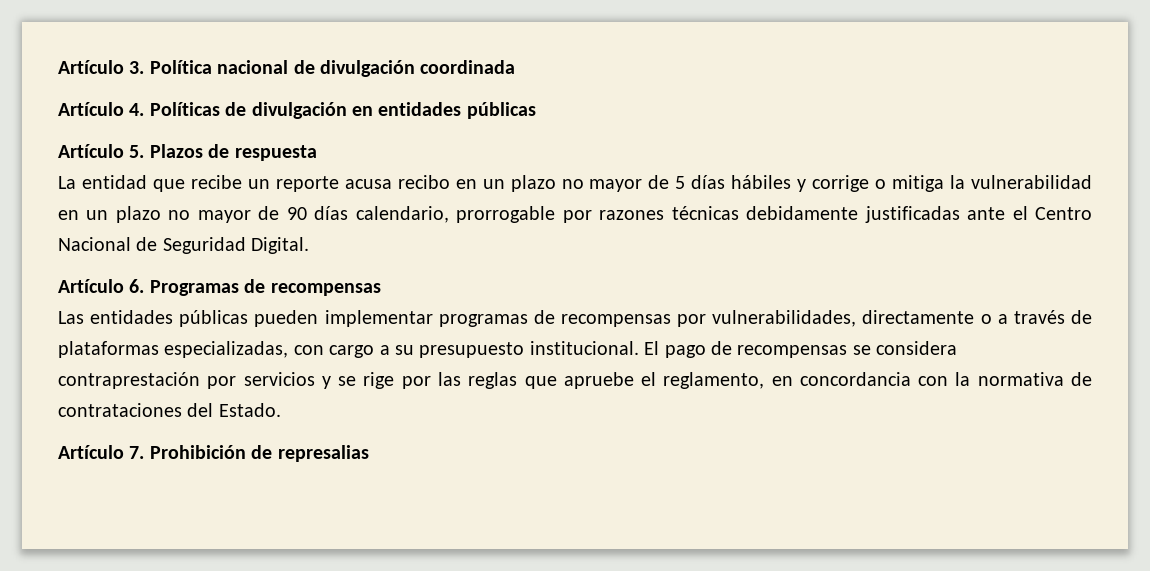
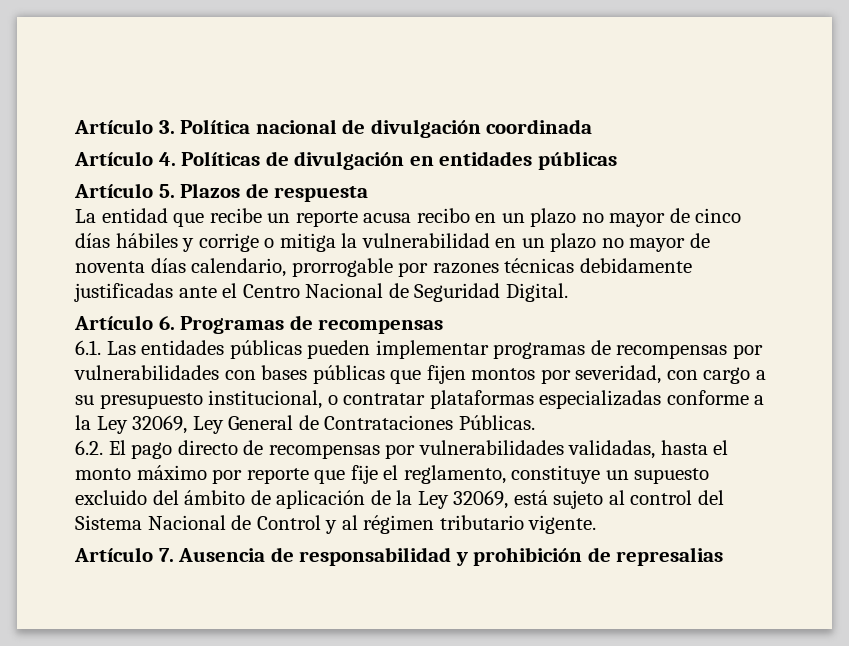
[675,176,686,189] 5 -> [695,208,742,223] cinco
[286,207,307,220] 90 -> [75,261,145,273] noventa
(381, 289) none -> [75,340,101,355] 6.1.
[712,310,1092,327] [58,341,289,358] vulnerabilidades, directamente o a través de plataformas especializadas, -> [74,365,662,384] vulnerabilidades con bases públicas que fijen montos por severidad,
[529,341,639,355] institucional. -> [208,390,765,409] [75,415,535,434] [75,440,103,455] institucional, o contratar plataformas especializadas conforme a la Ley 32069, Ley General de Contrataciones Públicas. // 6.2.
[710,341,958,358] [58,372,1093,389] [58,403,281,417] [58,445,246,459] de recompensas se considera contraprestación por servicios y se rige por las reglas que apruebe el reglamento, en concordancia con la normativa de contrataciones del Estado. // Artículo 7. Prohibición -> [177,440,729,459] [75,465,710,484] [75,490,724,509] [75,515,597,534] [74,547,583,566] directo de recompensas por vulnerabilidades validadas, hasta el monto máximo por reporte que fije el reglamento, constituye un supuesto excluido del ámbito de aplicación de la Ley 32069, está sujeto al control del Sistema Nacional de Control y al régimen tributario vigente. // Artículo 7. Ausencia de responsabilidad y prohibición

